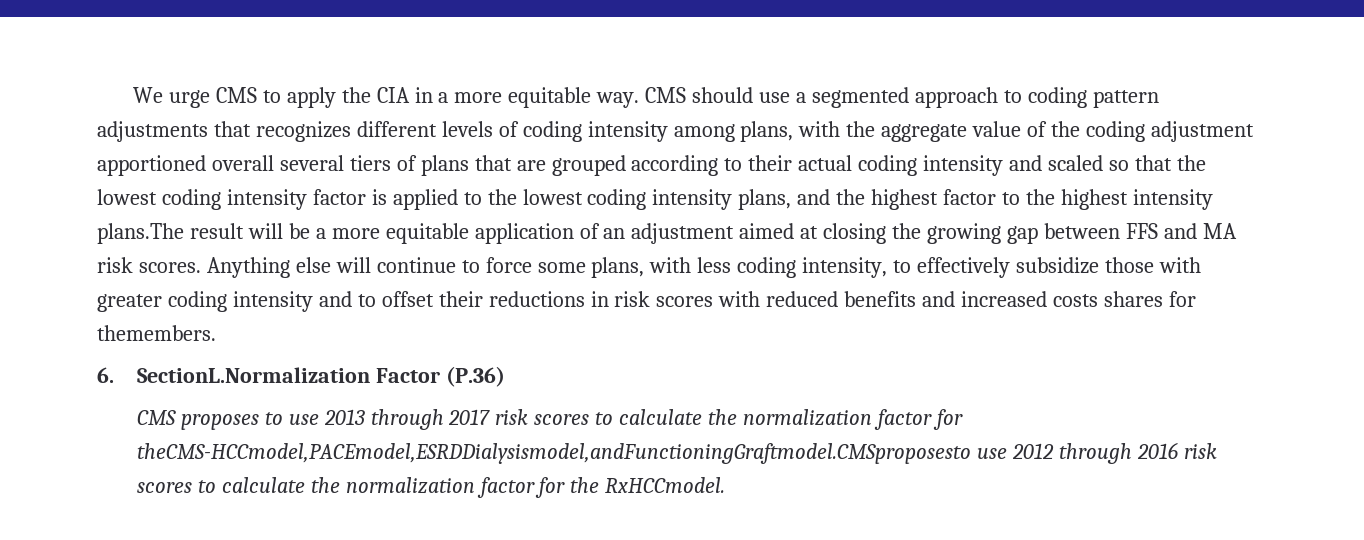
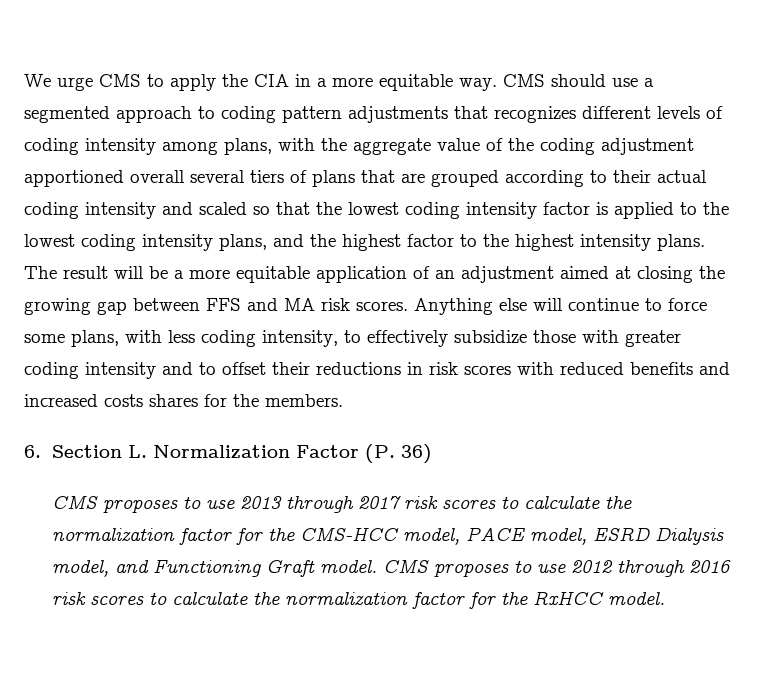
[97,223,184,244] plans.The -> [657,234,705,251] [24,266,57,279] plans. The
[97,325,216,341] themembers. -> [233,394,343,407] the members.
[136,366,505,387] SectionL.Normalization Factor (P.36) -> [52,444,433,464] Section L. Normalization Factor (P. 36)
[136,443,971,464] theCMS-HCCmodel,PACEmodel,ESRDDialysismodel,andFunctioningGraftmodel.CMSproposesto -> [268,527,725,545] [52,559,533,577] the CMS-HCC model, PACE model, ESRD Dialysis model, and Functioning Graft model. CMS proposes to
[605,477,726,493] RxHCCmodel. -> [533,591,666,606] RxHCC model.

